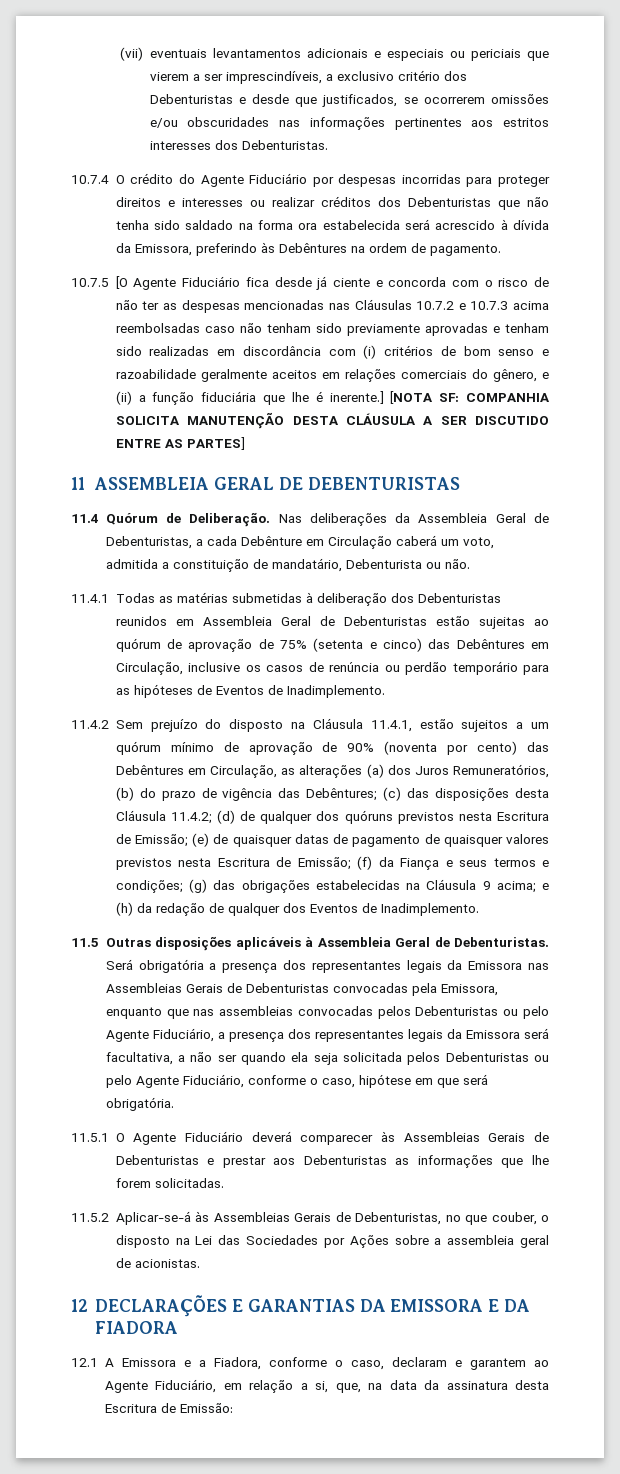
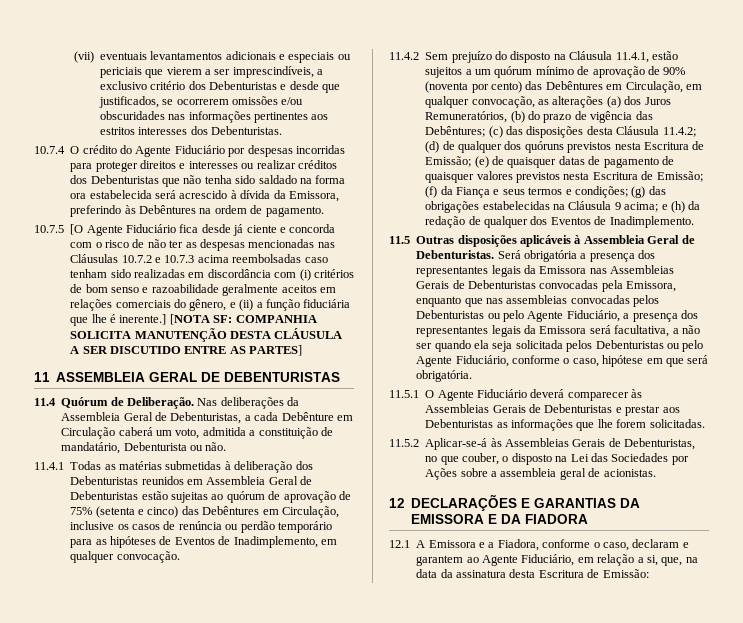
[239,323,500,336] não tenham sido previamente aprovadas e -> (328, 260) none
[286,685,385,698] Inadimplemento. -> [233,536,337,548] [70,551,180,563] Inadimplemento, em qualquer convocação.
(278, 771) none -> [685,84,702,90] [425,96,535,108] em qualquer convocação,

